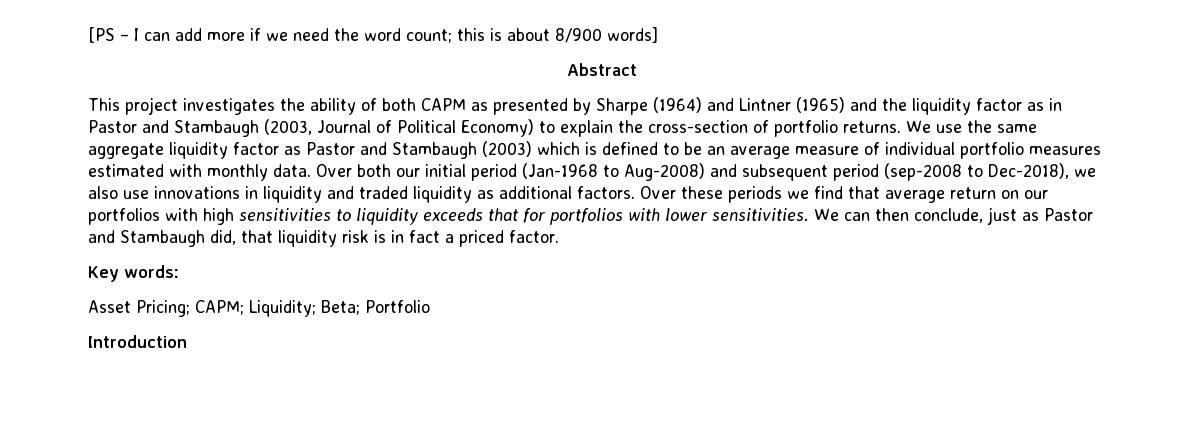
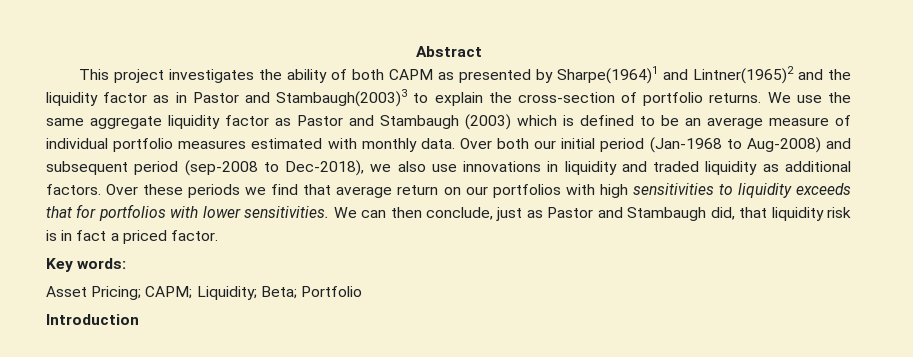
[88,27,658,43] [PS – I can add more if we need the word count; this is about 8/900 words] // -> (415, 51) none
[596,97,845,115] Sharpe (1964) and Lintner (1965) -> [556,66,794,84] Sharpe(1964)1 and Lintner(1965)2
[174,119,534,137] Stambaugh (2003, Journal of Political Economy) -> [276,89,408,107] Stambaugh(2003)3

